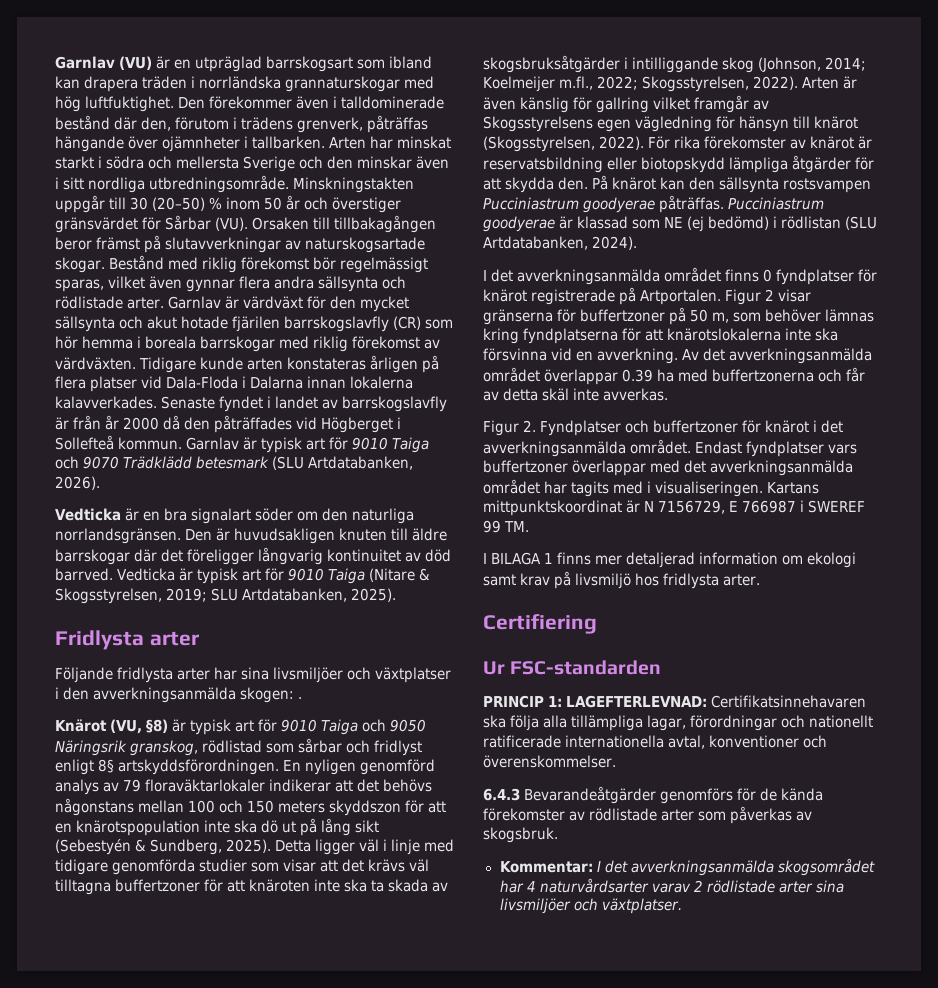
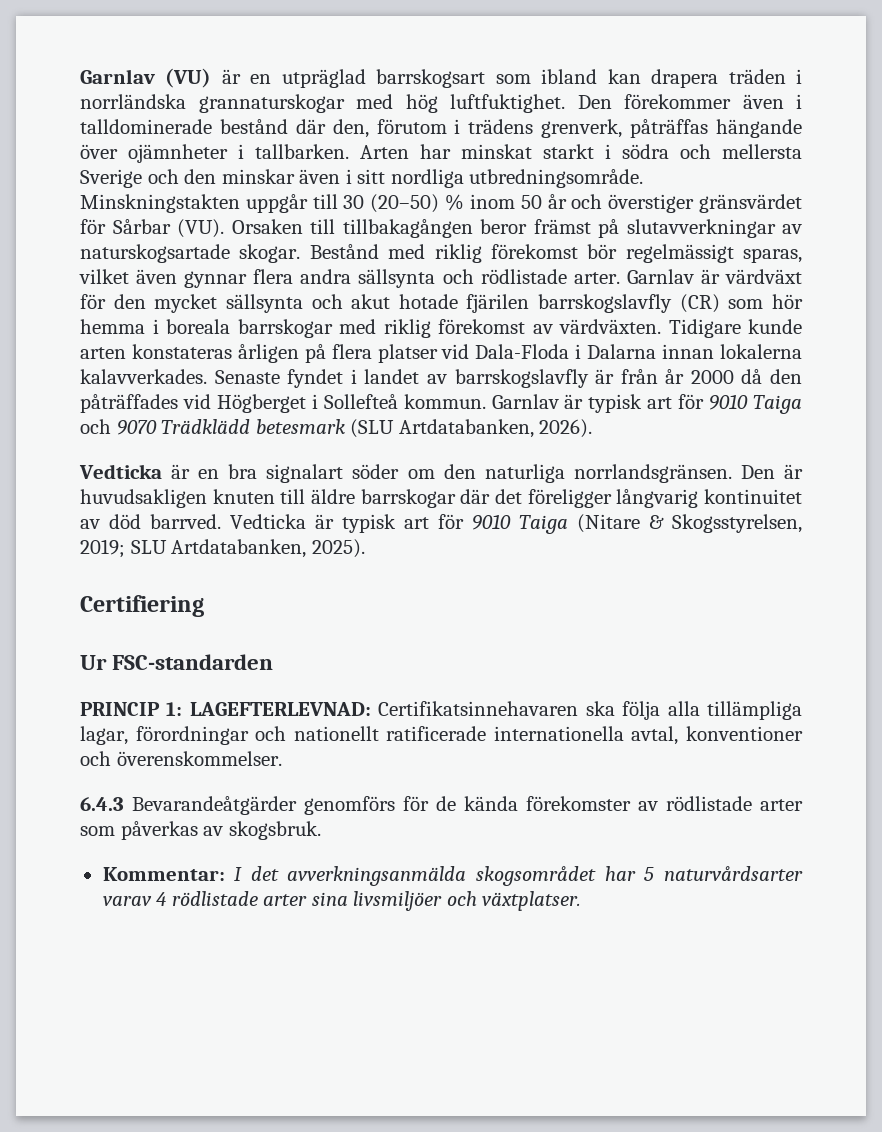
[55,630,199,650] [55,667,452,683] [55,687,303,703] [55,719,427,735] [55,738,423,756] [55,759,436,775] [55,779,433,795] [55,798,447,816] [55,818,380,836] [55,839,455,855] [55,859,430,875] [55,879,449,895] [483,55,867,73] [483,76,858,92] [483,95,770,113] [483,116,859,132] [483,136,873,152] [483,155,875,173] [483,175,872,193] [483,195,825,213] [483,216,878,232] [483,236,638,250] [483,267,878,285] [483,287,812,305] [483,307,875,325] [483,328,839,344] [483,348,873,364] [483,367,866,385] [483,388,669,401] [483,420,844,436] [483,439,858,457] [483,460,854,476] [483,479,820,497] [483,500,866,516] [483,520,530,533] [483,552,857,568] [483,571,761,589] // Fridlysta arter // Följande fridlysta arter har sina livsmiljöer och växtplatser i den avverkningsanmälda skogen: . // Knärot (VU, §8) är typisk art för 9010 Taiga och 9050 Näringsrik granskog, rödlistad som sårbar och fridlyst enligt 8§ artskyddsförordningen. En nyligen genomförd analys av 79 floraväktarlokaler indikerar att det behövs någonstans mellan 100 och 150 meters skyddszon för att en knärotspopulation inte ska dö ut på lång sikt (Sebestyén & Sundberg, 2025). Detta ligger väl i linje med tidigare genomförda studier som visar att det krävs väl tilltagna buffertzoner för att knäroten inte ska ta skada av skogsbruksåtgärder i intilliggande skog (Johnson, 2014; Koelmeijer m.fl., 2022; Skogsstyrelsen, 2022). Arten är även känslig för gallring vilket framgår av Skogsstyrelsens egen vägledning för hänsyn till knärot (Skogsstyrelsen, 2022). För rika förekomster av knärot är reservatsbildning eller biotopskydd lämpliga åtgärder för att skydda den. På knärot kan den sällsynta rostsvampen Pucciniastrum goodyerae påträffas. Pucciniastrum goodyerae är klassad som NE (ej bedömd) i rödlistan (SLU Artdatabanken, 2024). // I det avverkningsanmälda området finns 0 fyndplatser för knärot registrerade på Artportalen. Figur 2 visar gränserna för buffertzoner på 50 m, som behöver lämnas kring fyndplatserna för att knärotslokalerna inte ska försvinna vid en avverkning. Av det avverkningsanmälda området överlappar 0.39 ha med buffertzonerna och får av detta skäl inte avverkas. // Figur 2. Fyndplatser och buffertzoner för knärot i det avverkningsanmälda området. Endast fyndplatser vars buffertzoner överlappar med det avverkningsanmälda området har tagits med i visualiseringen. Kartans mittpunktskoordinat är N 7156729, E 766987 i SWEREF 99 TM. // I BILAGA 1 finns mer detaljerad information om ekologi samt krav på livsmiljö hos fridlysta arter. -> (365, 548) none
[526,881,536,892] 4 -> [644,867,655,881] 5
[693,880,703,892] 2 -> [156,892,167,906] 4

